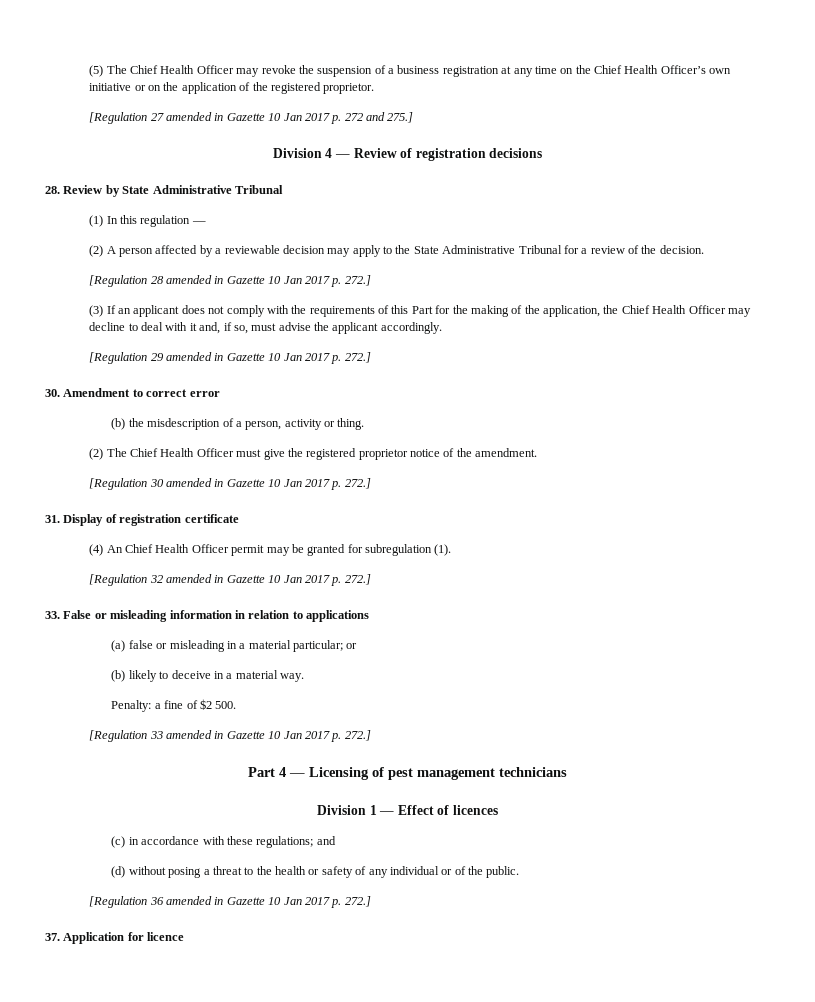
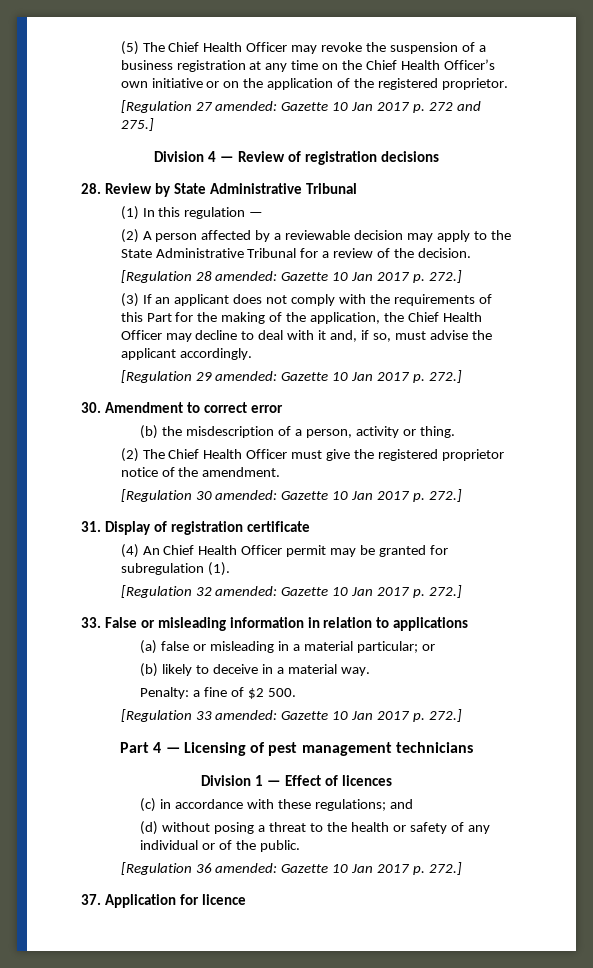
[166,112,224,121] amended in -> [215,101,278,111] amended:
[166,275,224,284] amended in -> [215,271,278,281] amended:
[166,352,224,361] amended in -> [215,371,278,381] amended:
[166,478,224,487] amended in -> [215,490,278,500] amended:
[166,574,224,583] amended in -> [215,586,278,596] amended:
[166,730,224,739] amended in -> [215,710,278,720] amended:
[166,896,224,905] amended in -> [215,863,278,873] amended:

